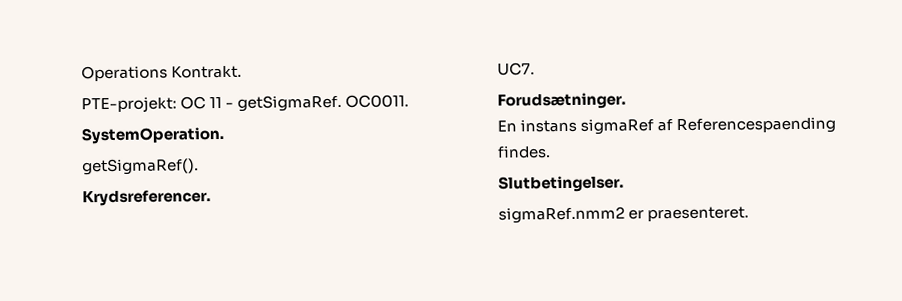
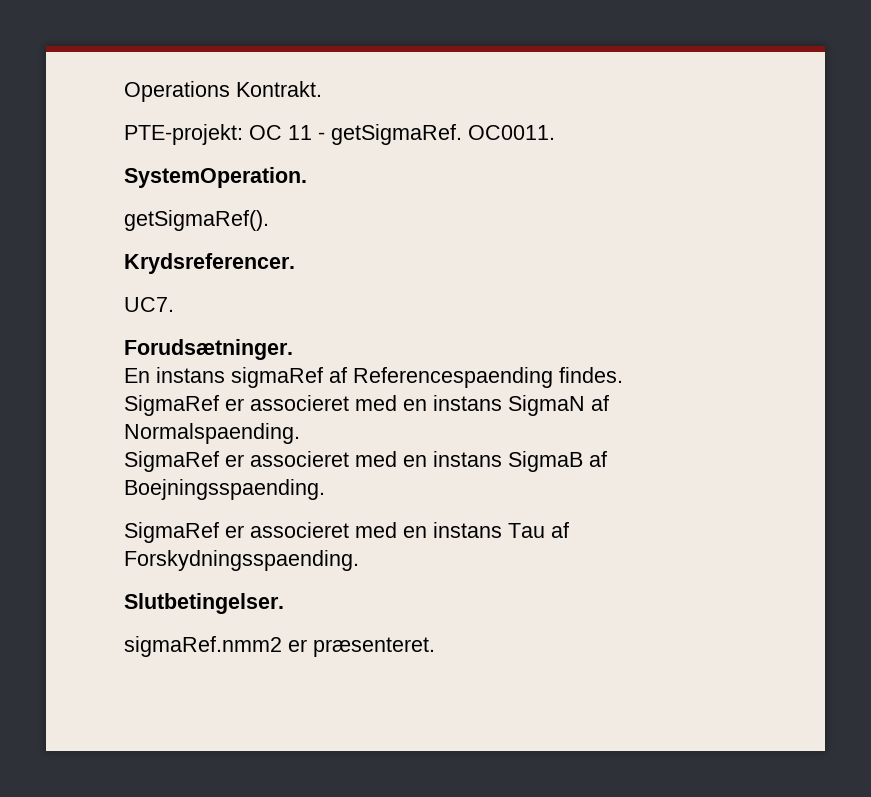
(551, 152) none -> [124,395,609,416] [124,423,300,444] [124,451,607,472] [124,479,325,500] [124,522,569,543] [124,550,359,571] // SigmaRef er associeret med en instans SigmaN af Normalspaending. // SigmaRef er associeret med en instans SigmaB af Boejningsspaending. // SigmaRef er associeret med en instans Tau af Forskydningsspaending.
[647,206,750,222] praesenteret. -> [313,637,435,657] præsenteret.

